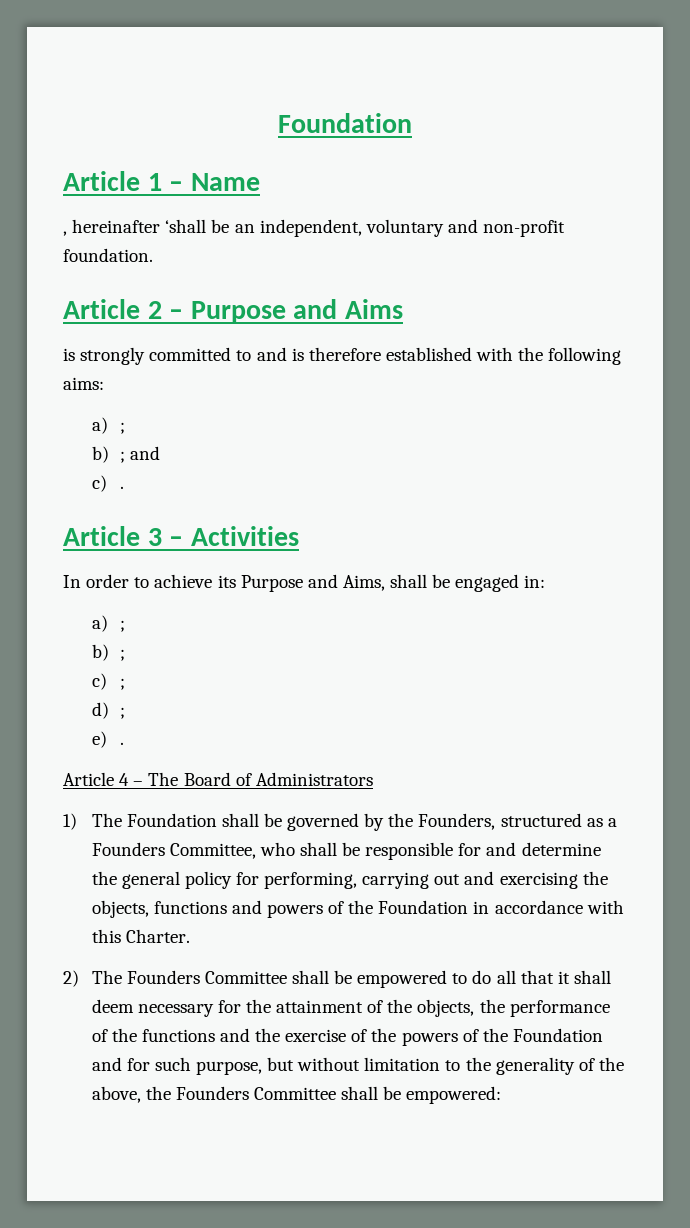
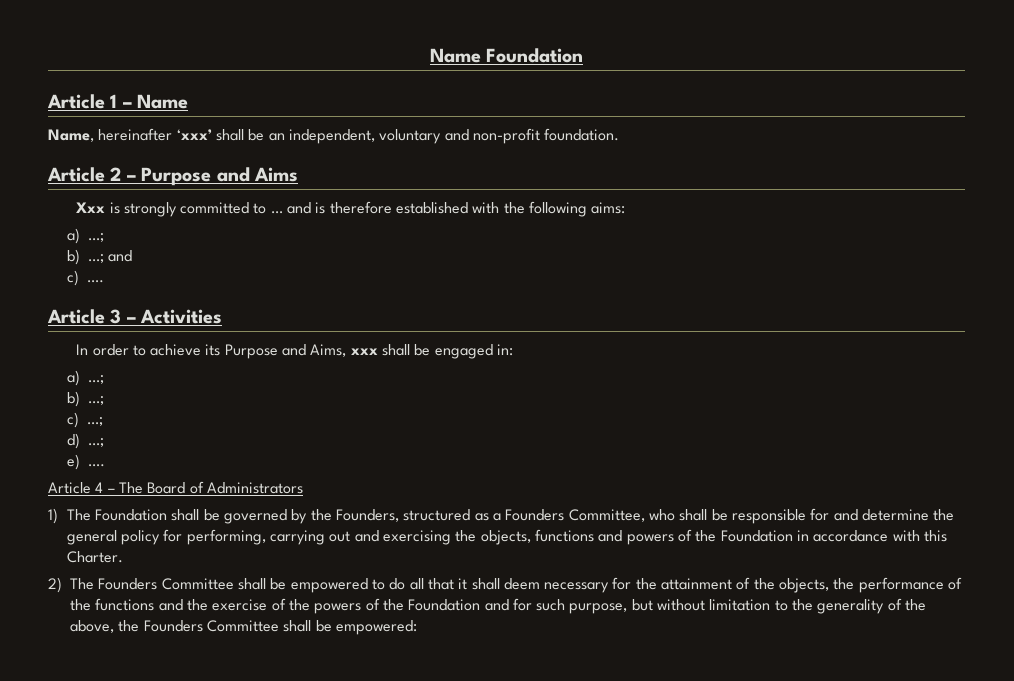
(278, 123) none -> [429,48,481,63] Name
[63,219,207,236] , hereinafter ‘shall -> [48,128,244,142] Name, hereinafter ‘xxx’ shall
(403, 309) none -> [76,202,106,213] Xxx
(252, 355) none -> [270,211,283,214] …
[120,422,126,434] [91,446,126,463] ; // b) ; -> [87,233,104,242] [66,249,104,265] …; // b) …;
[120,486,125,489] . -> [86,280,104,283] ….
(385, 583) none -> [350,348,378,355] xxx
[120,620,126,632] [91,644,126,661] [91,673,126,690] ; // b) ; // c) ; -> [87,375,104,384] [66,391,104,407] [66,412,103,428] …; // b) …; // c) …;
[120,707,126,719] ; -> [87,438,104,447] …;
[120,742,125,745] . -> [87,464,105,467] ….

